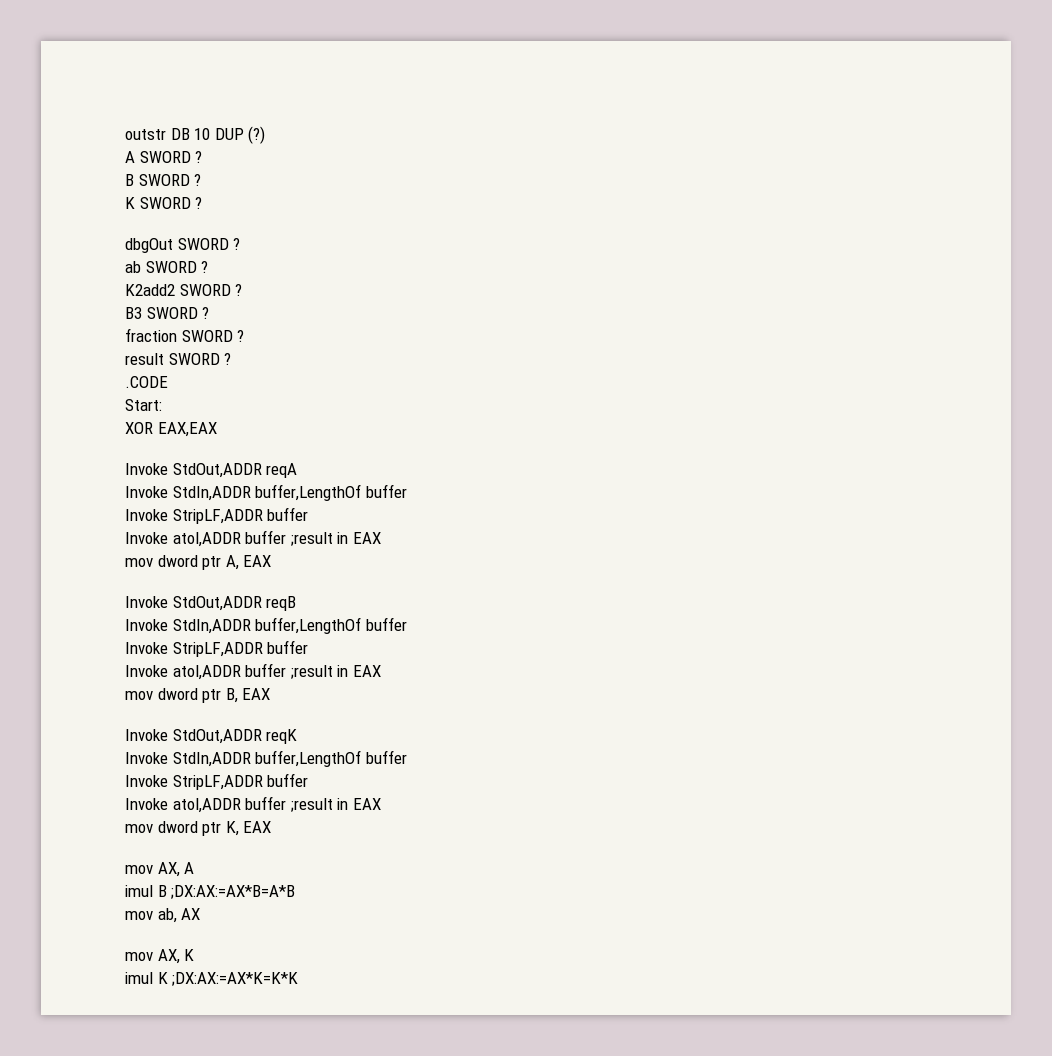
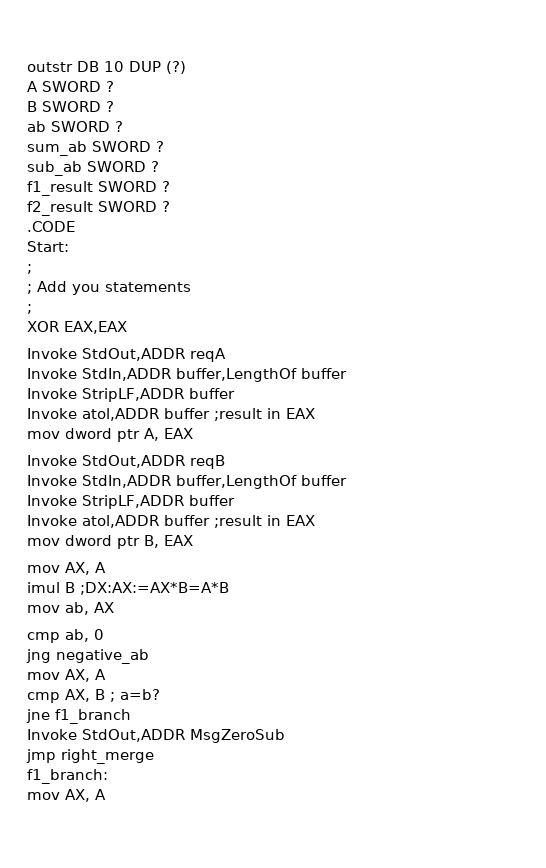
[125,197,203,209] [125,238,241,253] // K SWORD ? // dbgOut SWORD ? -> (114, 106) none
[125,284,243,296] [125,307,210,319] [125,328,245,342] [125,353,164,365] K2add2 SWORD ? // B3 SWORD ? // fraction SWORD ? // result -> [27,141,164,156] [27,161,159,176] [27,181,170,196] [27,201,93,216] sum_ab SWORD ? // sub_ab SWORD ? // f1_result SWORD ? // f2_result
(162, 405) none -> [27,264,32,274] [27,281,191,295] [27,304,32,314] // ; // ; Add you statements // ;
[125,729,298,744] [125,750,407,767] [125,773,309,790] [125,796,381,813] [125,821,272,836] // Invoke StdOut,ADDR reqK // Invoke StdIn,ADDR buffer,LengthOf buffer // Invoke StripLF,ADDR buffer // Invoke atol,ADDR buffer ;result in EAX // mov dword ptr K, EAX -> (193, 540) none
[125,949,195,964] [125,972,299,986] mov AX, K // imul K ;DX:AX:=AX*K=K*K -> [27,629,104,643] [26,649,149,664] [27,669,106,682] [27,689,160,703] [26,709,131,724] [27,729,285,743] [26,749,154,764] [27,769,108,784] [27,789,106,802] cmp ab, 0 // jng negative_ab // mov AX, A // cmp AX, B ; a=b? // jne f1_branch // Invoke StdOut,ADDR MsgZeroSub // jmp right_merge // f1_branch: // mov AX, A

